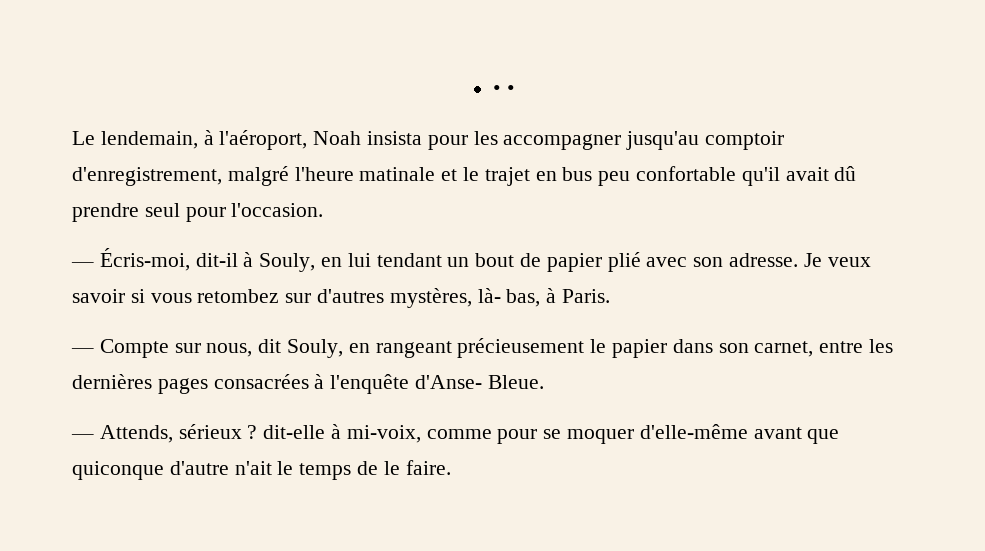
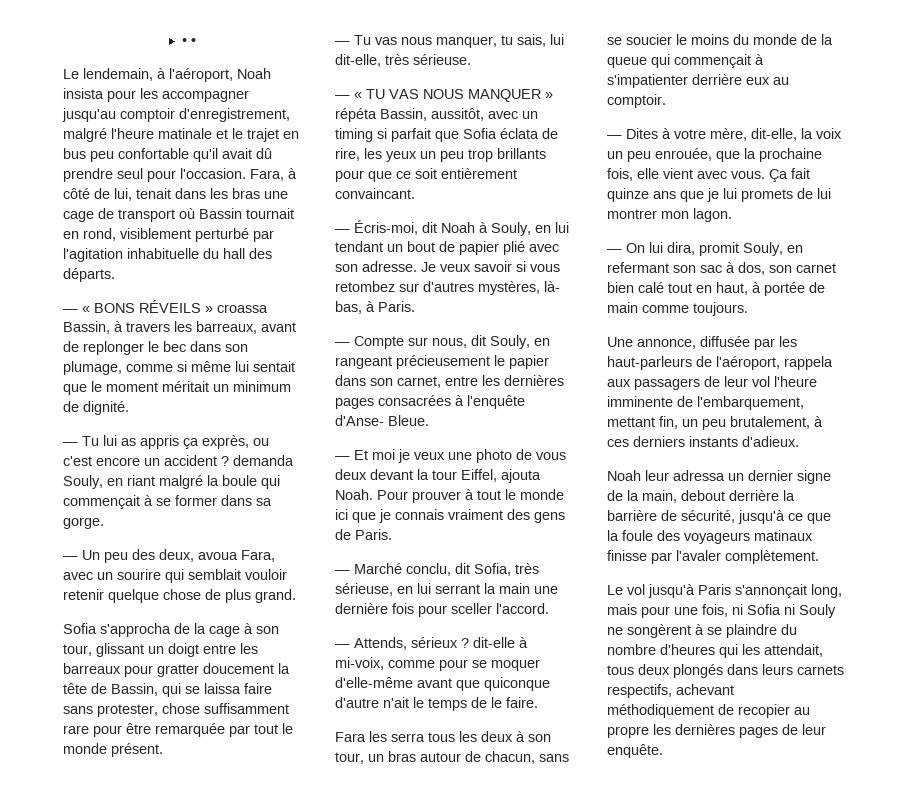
(324, 210) none -> [250,168,297,181] [63,188,288,201] [63,208,294,222] [63,228,274,242] [63,248,272,262] [63,268,115,282] [63,300,268,313] [63,321,296,334] [63,341,248,355] [63,361,295,375] [63,381,291,395] [63,401,129,415] [63,435,269,449] [63,455,294,466] [63,475,280,489] [63,495,272,509] [63,517,104,529] [63,549,275,563] [63,569,287,583] [63,589,296,603] [63,623,279,637] [63,643,258,657] [63,663,290,677] [63,683,272,697] [63,703,289,717] [63,723,293,737] [63,743,163,757] [335,34,564,48] [335,54,471,67] [335,89,553,102] [335,108,538,122] [335,128,558,142] [335,148,546,162] [335,168,517,182] [335,188,415,199] Fara, à côté de lui, tenait dans les bras une cage de transport où Bassin tournait en rond, visiblement perturbé par l'agitation inhabituelle du hall des départs. // — « BONS RÉVEILS » croassa Bassin, à travers les barreaux, avant de replonger le bec dans son plumage, comme si même lui sentait que le moment méritait un minimum de dignité. // — Tu lui as appris ça exprès, ou c'est encore un accident ? demanda Souly, en riant malgré la boule qui commençait à se former dans sa gorge. // — Un peu des deux, avoua Fara, avec un sourire qui semblait vouloir retenir quelque chose de plus grand. // Sofia s'approcha de la cage à son tour, glissant un doigt entre les barreaux pour gratter doucement la tête de Bassin, qui se laissa faire sans protester, chose suffisamment rare pour être remarquée par tout le monde présent. // — Tu vas nous manquer, tu sais, lui dit-elle, très sérieuse. // — « TU VAS NOUS MANQUER » répéta Bassin, aussitôt, avec un timing si parfait que Sofia éclata de rire, les yeux un peu trop brillants pour que ce soit entièrement convaincant.
[195,253,238,267] dit-il -> [422,222,475,233] dit Noah
(544, 382) none -> [335,449,566,463] [335,469,541,483] [335,489,564,503] [335,509,565,523] [335,529,392,540] [335,563,539,576] [335,583,558,596] [335,603,549,617] // — Et moi je veux une photo de vous deux devant la tour Eiffel, ajouta Noah. Pour prouver à tout le monde ici que je connais vraiment des gens de Paris. // — Marché conclu, dit Sofia, très sérieuse, en lui serrant la main une dernière fois pour sceller l'accord.
(451, 467) none -> [335,731,551,742] [335,751,569,764] [607,34,833,45] [607,54,764,68] [607,74,789,88] [607,94,666,108] [607,128,842,141] [607,148,822,162] [607,168,810,182] [607,188,831,202] [607,208,732,222] [607,242,803,256] [607,262,836,275] [607,282,825,296] [607,302,748,316] [607,336,797,350] [607,356,833,370] [607,376,817,390] [607,396,804,410] [607,416,823,430] [607,436,799,447] [607,470,831,484] [607,490,795,503] [607,510,831,524] [607,530,813,544] [607,550,819,564] [607,584,842,598] [607,604,836,618] [607,624,797,638] [607,644,823,658] [607,664,844,678] [607,684,734,698] [607,704,810,718] [607,724,826,738] [607,744,663,758] // Fara les serra tous les deux à son tour, un bras autour de chacun, sans se soucier le moins du monde de la queue qui commençait à s'impatienter derrière eux au comptoir. // — Dites à votre mère, dit-elle, la voix un peu enrouée, que la prochaine fois, elle vient avec vous. Ça fait quinze ans que je lui promets de lui montrer mon lagon. // — On lui dira, promit Souly, en refermant son sac à dos, son carnet bien calé tout en haut, à portée de main comme toujours. // Une annonce, diffusée par les haut-parleurs de l'aéroport, rappela aux passagers de leur vol l'heure imminente de l'embarquement, mettant fin, un peu brutalement, à ces derniers instants d'adieux. // Noah leur adressa un dernier signe de la main, debout derrière la barrière de sécurité, jusqu'à ce que la foule des voyageurs matinaux finisse par l'avaler complètement. // Le vol jusqu'à Paris s'annonçait long, mais pour une fois, ni Sofia ni Souly ne songèrent à se plaindre du nombre d'heures qui les attendait, tous deux plongés dans leurs carnets respectifs, achevant méthodiquement de recopier au propre les dernières pages de leur enquête.

